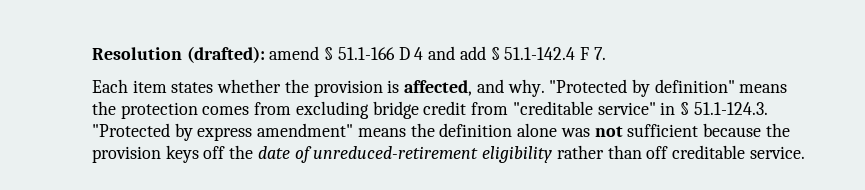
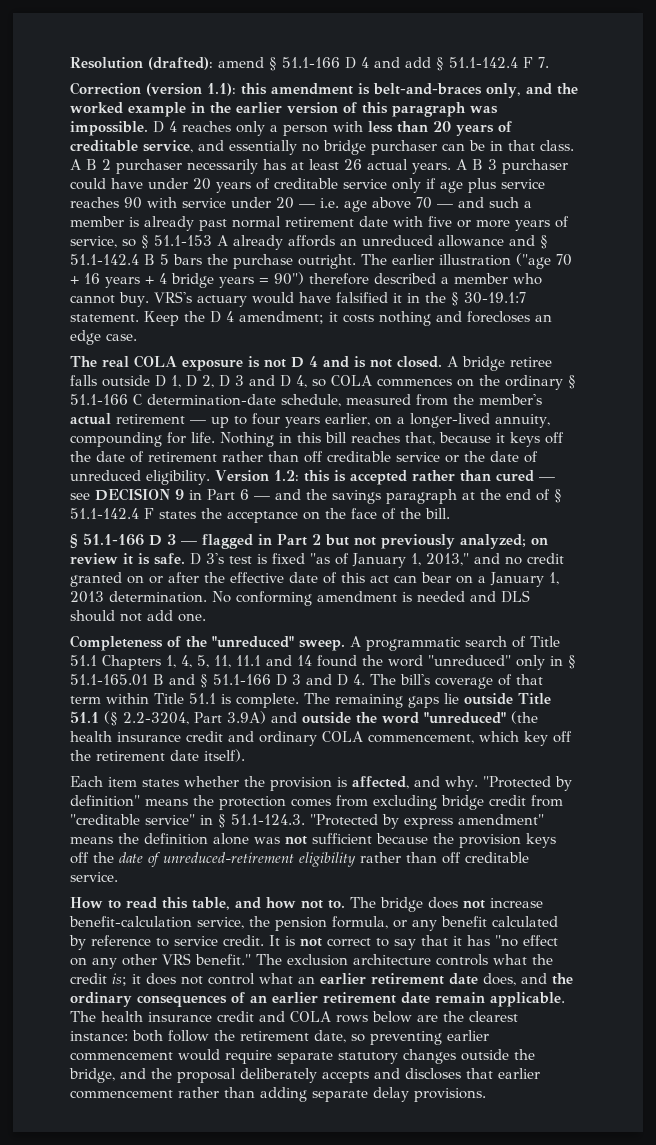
(606, 53) none -> [70,82,578,98] [70,102,498,117] [70,121,512,136] [70,140,574,155] [70,159,568,174] [70,178,545,193] [70,197,532,212] [70,216,569,231] [70,235,548,250] [70,253,572,269] [70,272,542,288] [70,291,526,307] [70,311,552,326] [70,330,137,345] [70,355,552,371] [70,375,576,390] [70,394,542,407] [70,413,550,428] [70,432,564,447] [70,451,538,463] [70,470,555,485] [70,488,562,504] [70,508,450,523] [70,533,548,549] [70,553,564,568] [70,572,559,587] [70,590,530,606] [70,610,206,622] [70,635,560,651] [70,655,576,670] [70,674,543,689] [70,693,551,708] [70,711,538,726] [70,731,572,746] [70,749,245,762] // Correction (version 1.1): this amendment is belt-and-braces only, and the worked example in the earlier version of this paragraph was impossible. D 4 reaches only a person with less than 20 years of creditable service, and essentially no bridge purchaser can be in that class. A B 2 purchaser necessarily has at least 26 actual years. A B 3 purchaser could have under 20 years of creditable service only if age plus service reaches 90 with service under 20 — i.e. age above 70 — and such a member is already past normal retirement date with five or more years of service, so § 51.1-153 A already affords an unreduced allowance and § 51.1-142.4 B 5 bars the purchase outright. The earlier illustration ("age 70 + 16 years + 4 bridge years = 90") therefore described a member who cannot buy. VRS's actuary would have falsified it in the § 30-19.1:7 statement. Keep the D 4 amendment; it costs nothing and forecloses an edge case. // The real COLA exposure is not D 4 and is not closed. A bridge retiree falls outside D 1, D 2, D 3 and D 4, so COLA commences on the ordinary § 51.1-166 C determination-date schedule, measured from the member's actual retirement — up to four years earlier, on a longer-lived annuity, compounding for life. Nothing in this bill reaches that, because it keys off the date of retirement rather than off creditable service or the date of unreduced eligibility. Version 1.2: this is accepted rather than cured — see DECISION 9 in Part 6 — and the savings paragraph at the end of § 51.1-142.4 F states the acceptance on the face of the bill. // § 51.1-166 D 3 — flagged in Part 2 but not previously analyzed; on review it is safe. D 3's test is fixed "as of January 1, 2013," and no credit granted on or after the effective date of this act can bear on a January 1, 2013 determination. No conforming amendment is needed and DLS should not add one. // Completeness of the "unreduced" sweep. A programmatic search of Title 51.1 Chapters 1, 4, 5, 11, 11.1 and 14 found the word "unreduced" only in § 51.1-165.01 B and § 51.1-166 D 3 and D 4. The bill's coverage of that term within Title 51.1 is complete. The remaining gaps lie outside Title 51.1 (§ 2.2-3204, Part 3.9A) and outside the word "unreduced" (the health insurance credit and ordinary COLA commencement, which key off the retirement date itself).
(805, 152) none -> [70,897,543,912] [69,916,558,931] [69,935,558,950] [70,953,553,969] [70,973,573,986] [70,992,565,1007] [70,1011,518,1023] [70,1030,489,1045] [70,1049,535,1064] [69,1068,540,1083] [70,1087,486,1102] // How to read this table, and how not to. The bridge does not increase benefit-calculation service, the pension formula, or any benefit calculated by reference to service credit. It is not correct to say that it has "no effect on any other VRS benefit." The exclusion architecture controls what the credit is; it does not control what an earlier retirement date does, and the ordinary consequences of an earlier retirement date remain applicable. The health insurance credit and COLA rows below are the clearest instance: both follow the retirement date, so preventing earlier commencement would require separate statutory changes outside the bridge, and the proposal deliberately accepts and discloses that earlier commencement rather than adding separate delay provisions.

